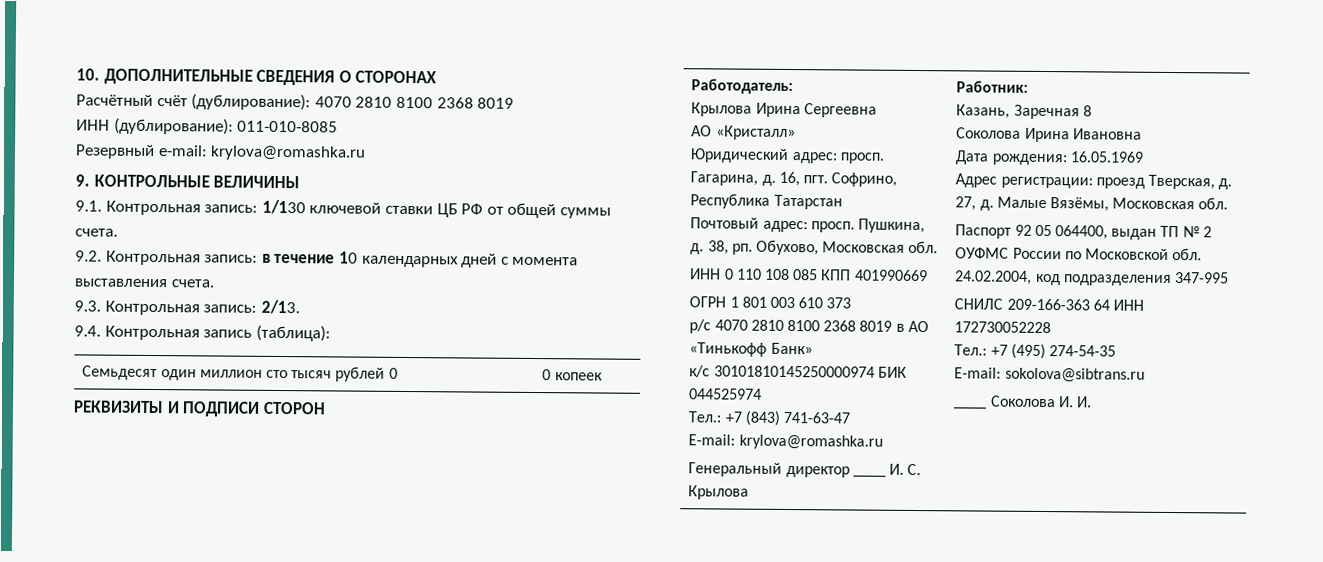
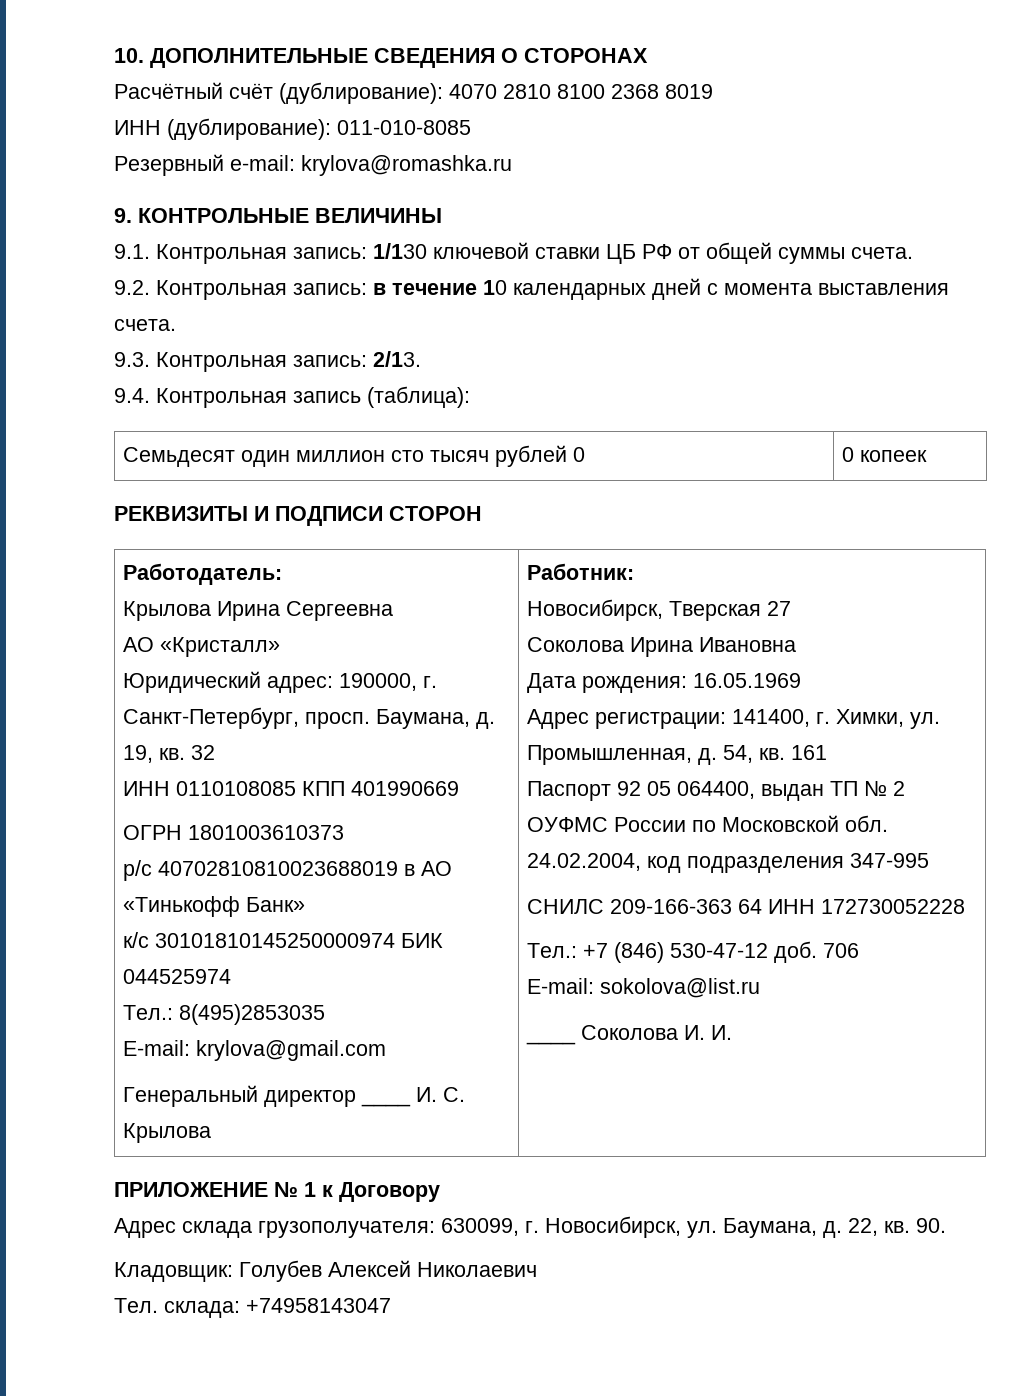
[839,152,885,164] [690,171,898,187] [690,193,843,210] [690,217,925,234] [690,239,939,256] [690,268,928,282] [689,296,852,309] [689,319,893,334] просп. Гагарина, д. 16, пгт. Софрино, Республика Татарстан // Почтовый адрес: просп. Пушкина, д. 38, рп. Обухово, Московская обл. // ИНН 0 110 108 085 КПП 401990669 // ОГРН 1 801 003 610 373 // р/с 4070 2810 8100 2368 8019 -> [338,673,437,691] [122,707,495,729] [122,745,215,763] [122,781,459,796] [122,825,344,840] [122,860,398,881] 190000, г. Санкт-Петербург, просп. Баумана, д. 19, кв. 32 // ИНН 0110108085 КПП 401990669 // ОГРН 1801003610373 // р/с 40702810810023688019
[724,410,850,426] [688,434,883,450] +7 (843) 741-63-47 // E-mail: krylova@romashka.ru -> [178,1004,325,1025] [122,1040,386,1061] 8(495)2853035 // E-mail: krylova@gmail.com
[956,104,1092,120] Казань, Заречная 8 -> [526,599,791,621] Новосибирск, Тверская 27
[1095,174,1233,190] [955,196,1229,212] проезд Тверская, д. 27, д. Малые Вязёмы, Московская обл. -> [731,709,940,729] [526,745,827,765] 141400, г. Химки, ул. Промышленная, д. 54, кв. 161
[1010,343,1116,360] [954,367,1145,383] (495) 274-54-35 // E-mail: sokolova@sibtrans.ru -> [613,941,859,963] [526,978,760,998] (846) 530-47-12 доб. 706 // E-mail: sokolova@list.ru
(1092, 402) none -> [114,1182,440,1202] [114,1216,946,1238] [114,1260,537,1282] [114,1298,391,1318] // ПРИЛОЖЕНИЕ № 1 к Договору // Адрес склада грузополучателя: 630099, г. Новосибирск, ул. Баумана, д. 22, кв. 90. // Кладовщик: Голубев Алексей Николаевич // Тел. склада: +74958143047

